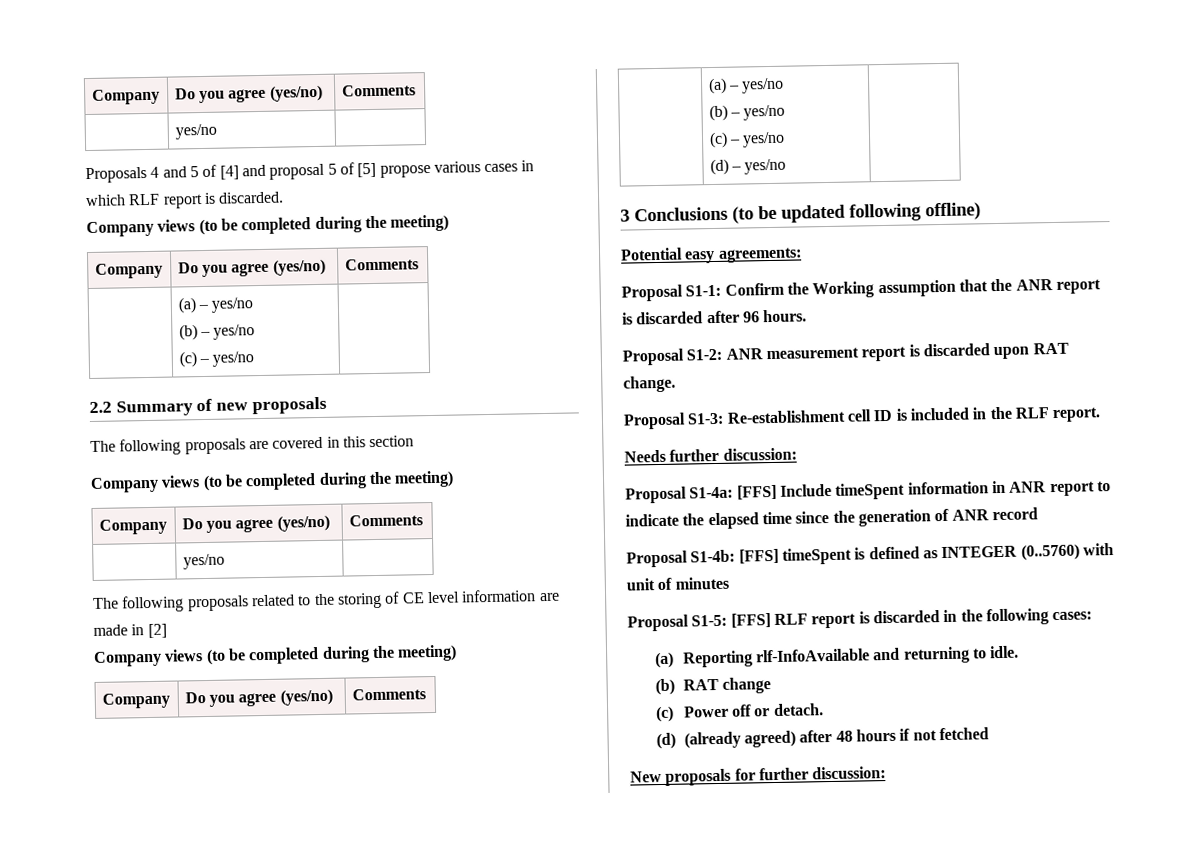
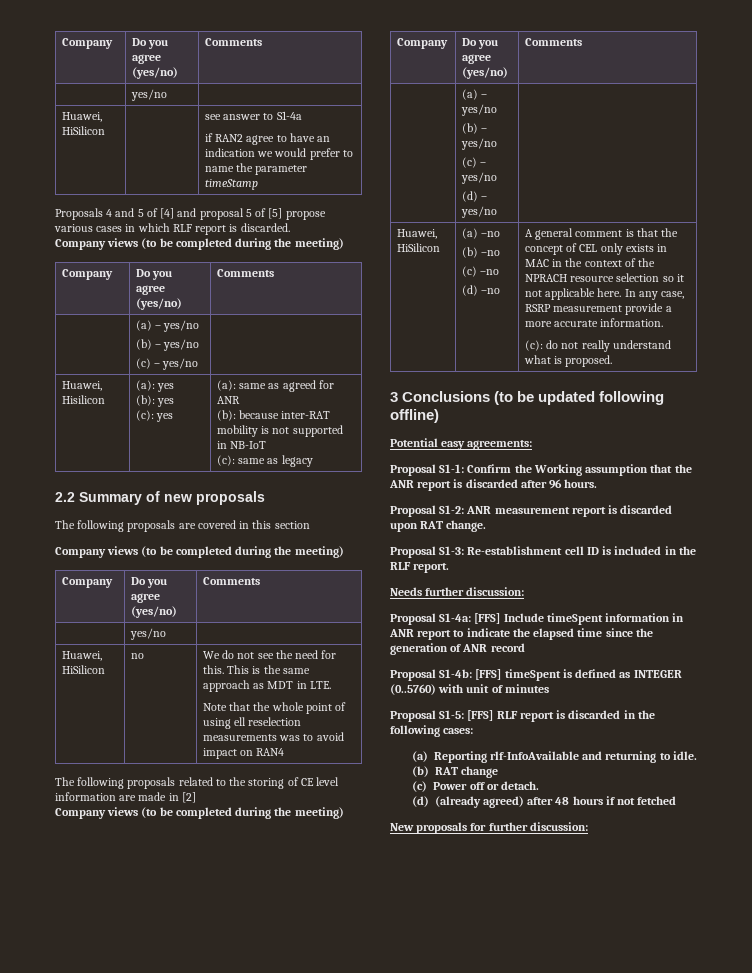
[91,88,160,105] [174,84,323,104] [341,84,416,97] [174,123,217,140] Company | Do you agree (yes/no) | Comments // | yes/no | -> [61,38,113,49] [131,38,169,49] [131,54,161,64] [131,67,178,79] [204,38,262,46] [130,89,167,101] [61,112,102,122] [61,126,105,135] [204,111,302,120] [204,133,331,145] [204,148,353,160] [204,163,308,175] [204,179,258,190] Company | Do you agree (yes/no) | Comments // | yes/no | // Huawei, HiSilicon | | see answer to S1-4a // if RAN2 agree to have an indication we would prefer to name the parameter timeStamp
(255, 359) none -> [61,381,102,391] [61,395,105,404] [135,380,175,392] [135,395,175,407] [135,410,174,422] [216,380,334,392] [216,396,240,404] [216,410,331,421] [216,425,343,437] [216,441,267,449] [216,455,313,467] // Huawei, Hisilicon | (a): yes // (b): yes // (c): yes | (a): same as agreed for ANR // (b): because inter-RAT mobility is not supported in NB-IoT // (c): same as legacy
(225, 561) none -> [61,651,102,661] [61,665,105,674] [130,653,144,659] [202,650,337,659] [202,665,310,674] [202,680,331,692] [202,702,347,714] [202,717,302,729] [202,732,344,741] [202,748,285,759] // Huawei, HiSilicon | no | We do not see the need for this. This is the same approach as MDT in LTE. // Note that the whole point of using ell reselection measurements was to avoid impact on RAN4
(787, 166) none -> [396,229,437,239] [396,243,440,252] [461,228,501,239] [461,247,501,258] [461,266,500,277] [461,285,501,296] [524,228,679,240] [524,243,668,255] [524,258,656,267] [524,273,684,282] [524,288,685,300] [524,303,672,315] [524,318,664,327] [524,340,671,352] [523,355,613,367] // Huawei, HiSilicon | (a) –no // (b) –no // (c) –no // (d) –no | A general comment is that the concept of CEL only exists in MAC in the context of the NPRACH resource selection so it not applicable here. In any case, RSRP measurement provide a more accurate information. // (c): do not really understand what is proposed.

